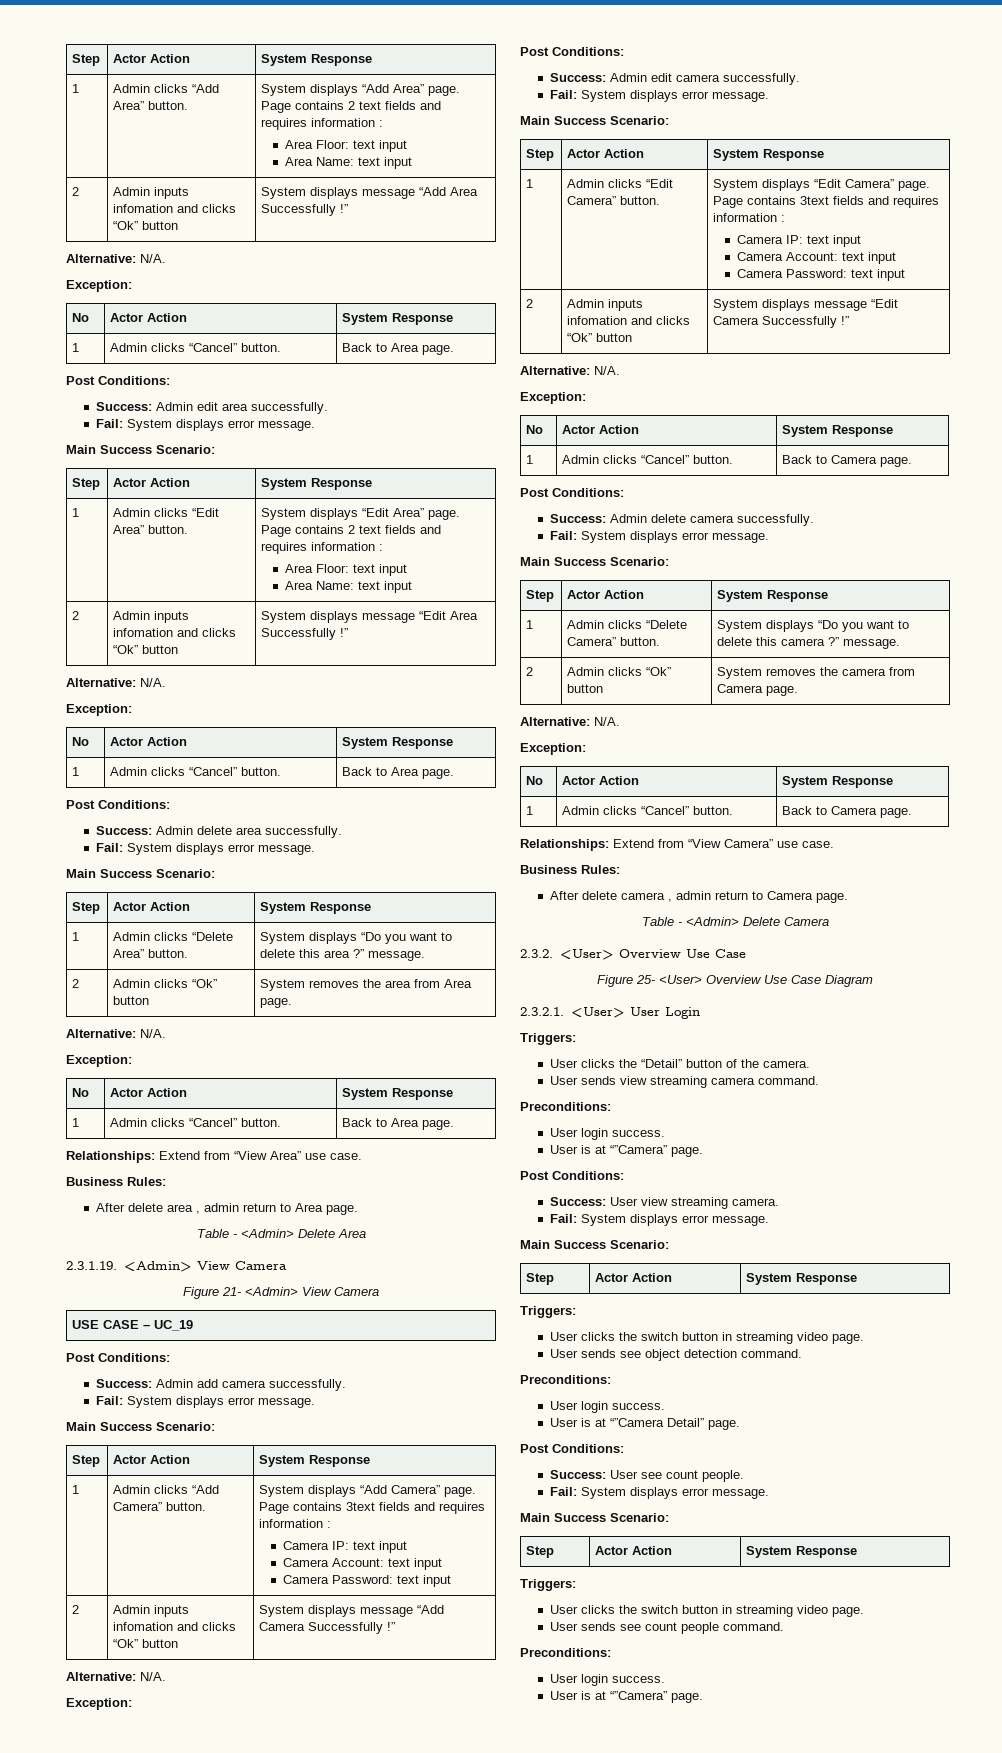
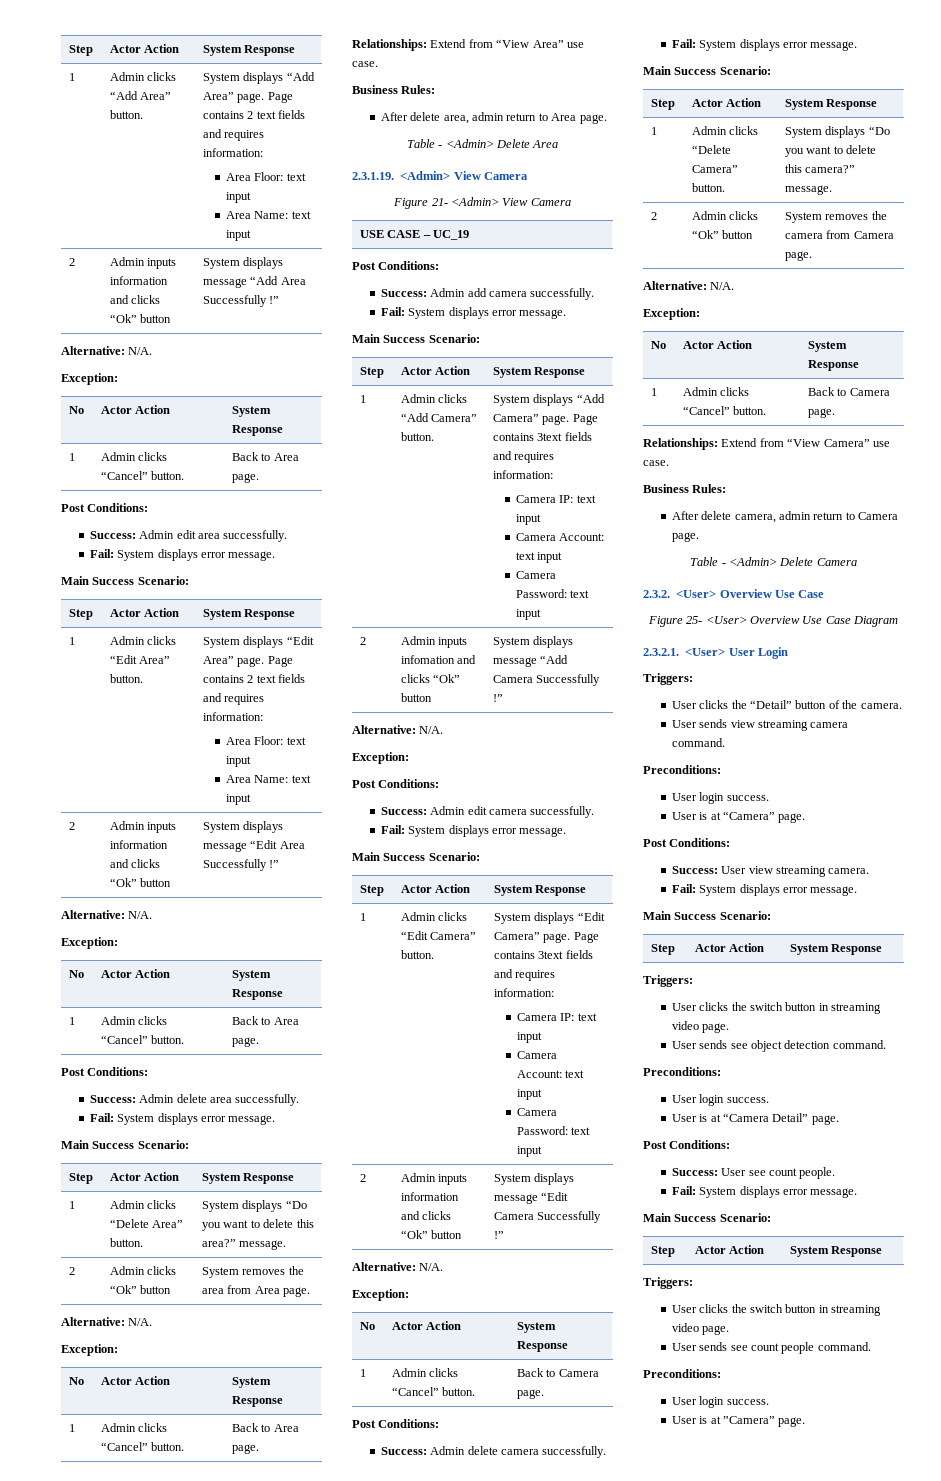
[311,118,384,127] information : -> [203,148,264,157] information:
[113,204,174,213] infomation -> [110,276,169,285] information
[311,542,384,551] information : -> [203,712,264,721] information:
[113,628,174,637] infomation -> [110,840,169,849] information
[324,949,365,958] area ?” -> [202,1239,237,1247] area?”
[167,1204,201,1214] area , -> [443,115,469,124] area,
[259,1519,332,1528] information : -> [493,470,554,479] information:
[713,213,786,222] information : -> [494,988,555,997] information:
[567,316,628,325] infomation -> [401,1192,460,1201] information
[781,637,840,646] camera ?” -> [805,165,856,173] camera?”
[621,892,673,902] camera , -> [734,514,776,523] camera,
[610,1145,668,1154] “”Camera” -> [723,811,776,820] “Camera”
[610,1418,665,1427] “”Camera -> [723,1113,770,1122] “Camera
[610,1691,668,1700] “”Camera” -> [723,1416,776,1424] ”Camera”

